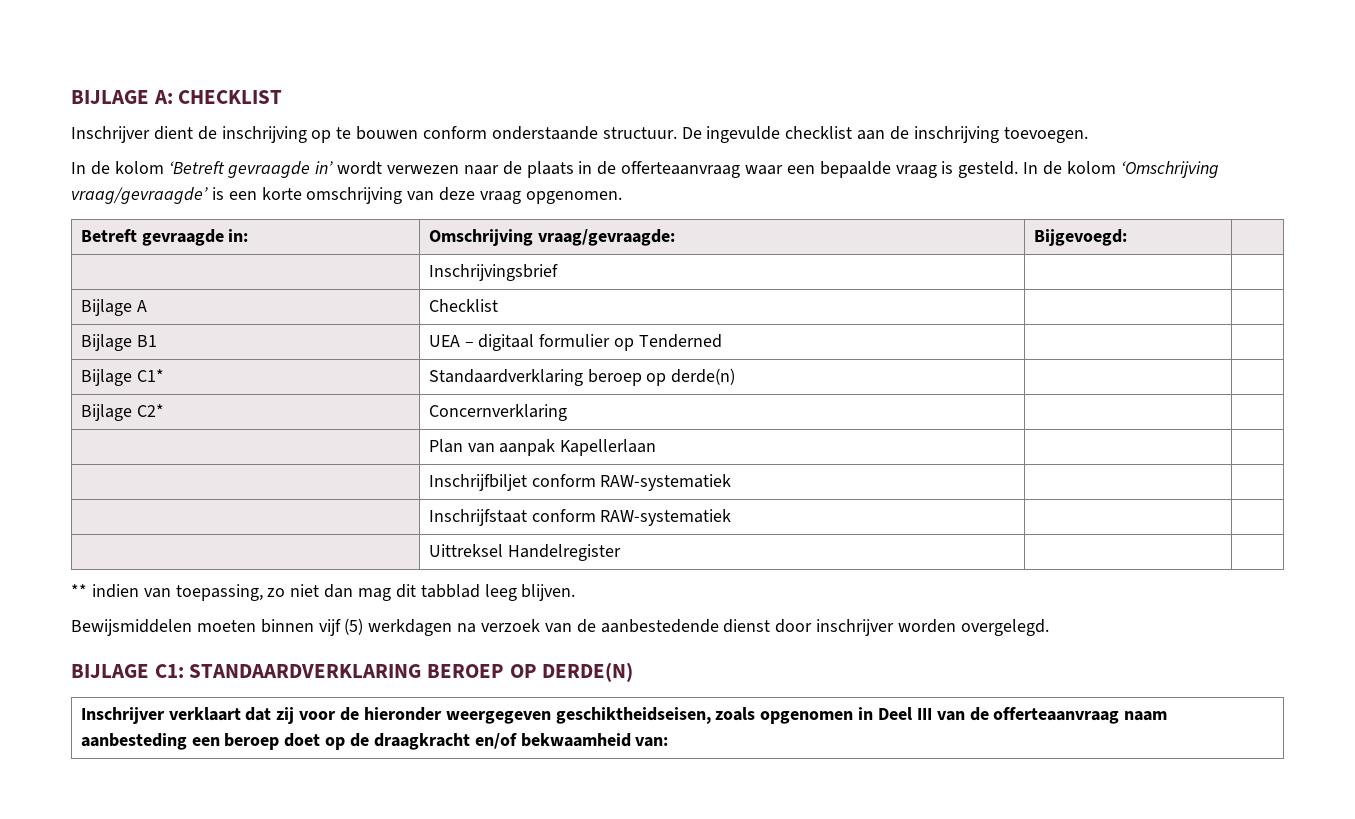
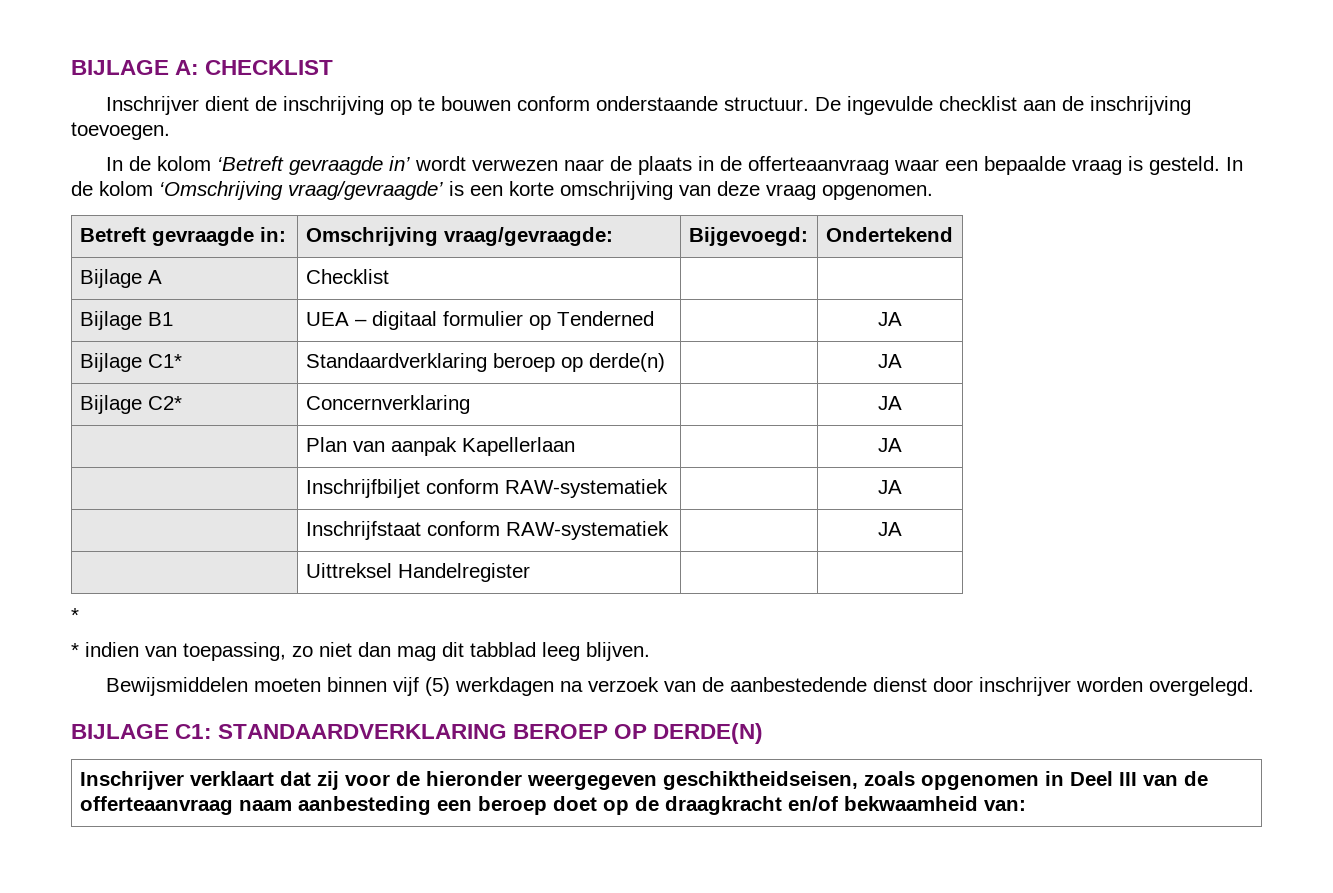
[428,264,558,281] // | Inschrijvingsbrief | | -> [825,227,953,242] Ondertekend
(722, 341) none -> [878,312,902,326] JA
(736, 376) none -> [878,354,902,368] JA
(567, 412) none -> [878,396,902,410] JA
(657, 447) none -> [878,438,902,452] JA
(732, 482) none -> [878,480,902,494] JA
(732, 517) none -> [878,522,902,536] JA
[71,584,87,597] ** -> [71,608,79,622] [71,643,79,657] * // *

